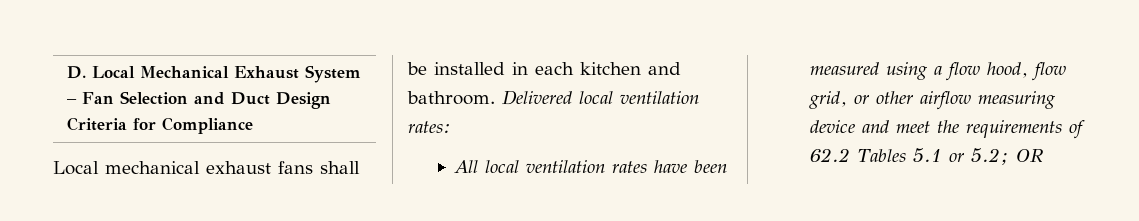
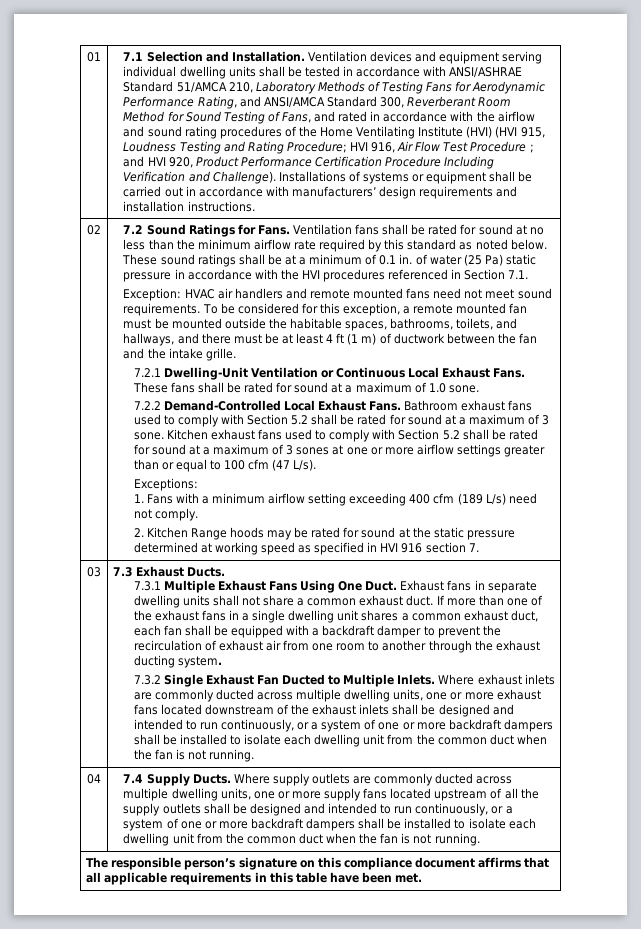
[66,65,361,83] [66,91,331,109] [66,117,253,134] [53,161,360,175] [407,62,681,75] [407,90,699,105] [408,121,451,133] [453,160,727,173] [809,62,1066,81] [808,91,1056,110] [809,120,1085,139] [809,148,1043,165] D. Local Mechanical Exhaust System – Fan Selection and Duct Design Criteria for Compliance // Local mechanical exhaust fans shall be installed in each kitchen and bathroom. Delivered local ventilation rates: // All local ventilation rates have been measured using a flow hood, flow grid, or other airflow measuring device and meet the requirements of 62.2 Tables 5.1 or 5.2; OR -> [87,52,101,62] [123,51,543,64] [123,66,523,79] [123,81,546,94] [123,96,512,109] [123,111,535,124] [123,126,545,139] [123,141,534,154] [123,156,495,169] [123,171,533,184] [123,186,518,199] [123,201,255,212] [87,225,101,235] [123,224,544,237] [123,239,547,252] [122,254,536,267] [123,269,529,282] [123,288,552,301] [123,303,528,316] [123,318,518,331] [123,333,537,346] [123,348,236,361] [133,367,526,380] [132,382,479,393] [133,400,533,411] [133,414,550,427] [133,429,538,442] [133,444,546,457] [133,459,317,472] [133,478,198,491] [133,493,537,506] [133,508,198,521] [133,527,515,540] [133,542,479,555] [87,567,101,577] [113,566,226,577] [133,580,537,593] [133,595,543,608] [133,610,538,623] [133,625,501,638] [133,640,540,653] [133,655,222,668] [133,674,555,687] [133,689,541,702] [133,704,514,717] [133,719,553,732] [133,734,547,747] [133,749,254,762] [87,774,101,784] [123,773,513,786] [123,788,539,801] [123,803,513,816] [123,818,536,831] [123,833,480,846] [86,857,550,870] [86,872,423,885] 01 | 7.1 Selection and Installation. Ventilation devices and equipment serving individual dwelling units shall be tested in accordance with ANSI/ASHRAE Standard 51/AMCA 210, Laboratory Methods of Testing Fans for Aerodynamic Performance Rating, and ANSI/AMCA Standard 300, Reverberant Room Method for Sound Testing of Fans, and rated in accordance with the airflow and sound rating procedures of the Home Ventilating Institute (HVI) (HVI 915, Loudness Testing and Rating Procedure; HVI 916, Air Flow Test Procedure ; and HVI 920, Product Performance Certification Procedure Including Verification and Challenge). Installations of systems or equipment shall be carried out in accordance with manufacturers’ design requirements and installation instructions. // 02 | 7.2 Sound Ratings for Fans. Ventilation fans shall be rated for sound at no less than the minimum airflow rate required by this standard as noted below. These sound ratings shall be at a minimum of 0.1 in. of water (25 Pa) static pressure in accordance with the HVI procedures referenced in Section 7.1. // Exception: HVAC air handlers and remote mounted fans need not meet sound requirements. To be considered for this exception, a remote mounted fan must be mounted outside the habitable spaces, bathrooms, toilets, and hallways, and there must be at least 4 ft (1 m) of ductwork between the fan and the intake grille. // 7.2.1 Dwelling-Unit Ventilation or Continuous Local Exhaust Fans. These fans shall be rated for sound at a maximum of 1.0 sone. // 7.2.2 Demand-Controlled Local Exhaust Fans. Bathroom exhaust fans used to comply with Section 5.2 shall be rated for sound at a maximum of 3 sone. Kitchen exhaust fans used to comply with Section 5.2 shall be rated for sound at a maximum of 3 sones at one or more airflow settings greater than or equal to 100 cfm (47 L/s). // Exceptions: // 1. Fans with a minimum airflow setting exceeding 400 cfm (189 L/s) need not comply. // 2. Kitchen Range hoods may be rated for sound at the static pressure determined at working speed as specified in HVI 916 section 7. // 03 | 7.3 Exhaust Ducts. // 7.3.1 Multiple Exhaust Fans Using One Duct. Exhaust fans in separate dwelling units shall not share a common exhaust duct. If more than one of the exhaust fans in a single dwelling unit shares a common exhaust duct, each fan shall be equipped with a backdraft damper to prevent the recirculation of exhaust air from one room to another through the exhaust ducting system. // 7.3.2 Single Exhaust Fan Ducted to Multiple Inlets. Where exhaust inlets are commonly ducted across multiple dwelling units, one or more exhaust fans located downstream of the exhaust inlets shall be designed and intended to run continuously, or a system of one or more backdraft dampers shall be installed to isolate each dwelling unit from the common duct when the fan is not running. // 04 | 7.4 Supply Ducts. Where supply outlets are commonly ducted across multiple dwelling units, one or more supply fans located upstream of all the supply outlets shall be designed and intended to run continuously, or a system of one or more backdraft dampers shall be installed to isolate each dwelling unit from the common duct when the fan is not running. // The responsible person’s signature on this compliance document affirms that all applicable requirements in this table have been met.

